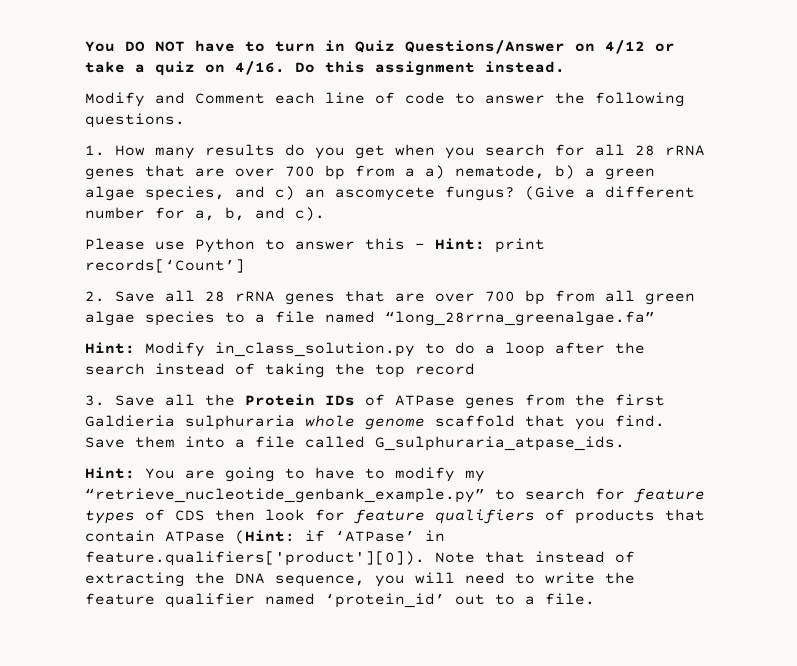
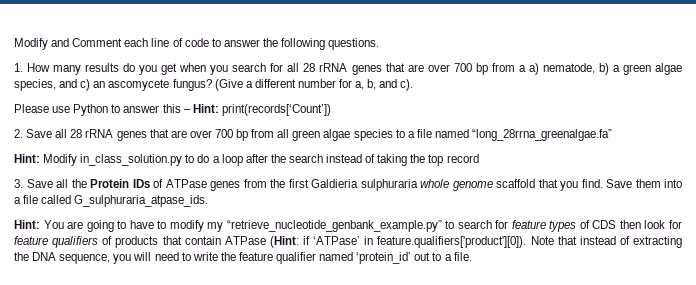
[85,40,675,54] [85,61,565,76] You DO NOT have to turn in Quiz Questions/Answer on 4/12 or take a quiz on 4/16. Do this assignment instead. // -> (14, 44) none
[495,238,545,253] [85,259,245,273] print records[‘Count’] -> [221,104,331,116] print(records[‘Count’])

